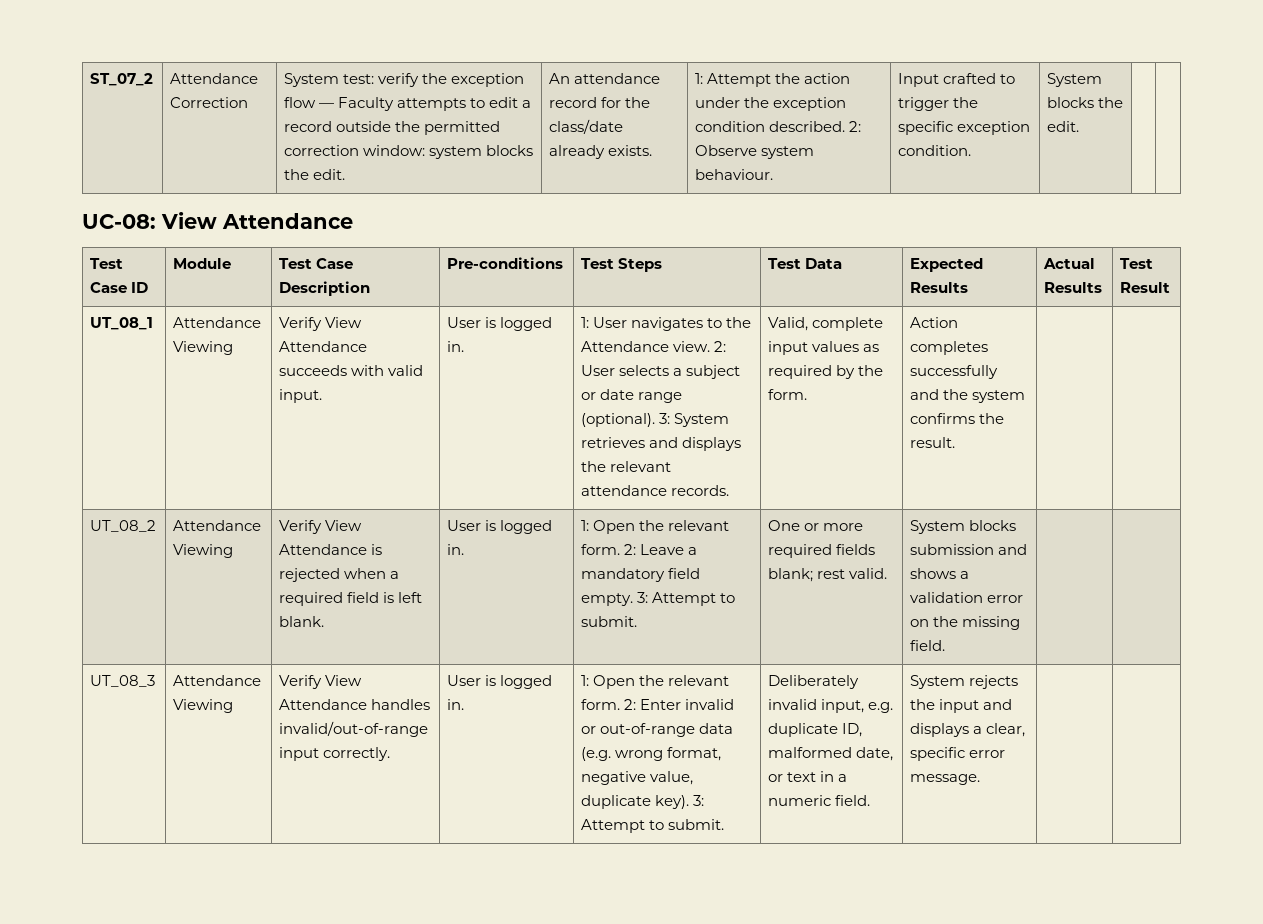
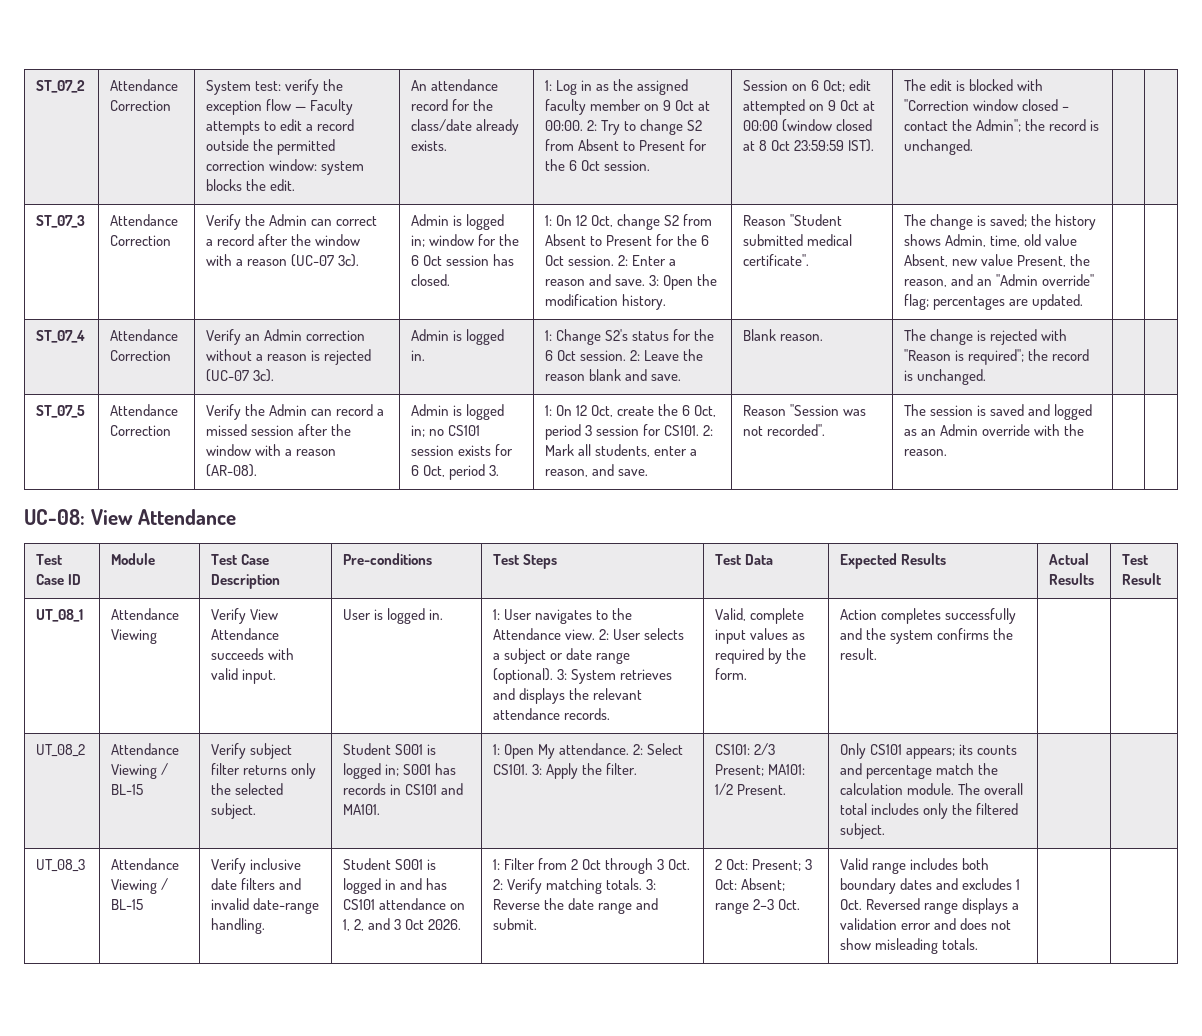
[707,73,851,87] [695,97,847,111] [695,121,862,132] [695,145,815,159] [695,169,774,180] [898,73,1016,87] [898,97,979,111] [898,121,1031,135] [898,145,972,156] [1047,73,1103,87] [1047,97,1124,108] [1047,121,1080,132] Attempt the action under the exception condition described. 2: Observe system behaviour. | Input crafted to trigger the specific exception condition. | System blocks the edit. -> [556,79,689,95] [545,99,711,115] [545,119,703,135] [545,139,708,151] [545,159,651,171] [743,79,872,92] [743,99,876,115] [743,119,873,132] [743,139,875,152] [904,79,1044,91] [904,99,1070,111] [904,119,1100,132] [904,139,974,155] [36,215,86,228] [110,214,179,226] [110,235,172,246] [206,214,378,230] [206,234,361,246] [206,254,360,267] [411,214,505,230] [411,234,520,247] [411,254,515,266] [411,274,451,286] [545,214,713,230] [545,234,710,246] [545,255,677,266] [545,274,718,290] [545,294,667,310] [743,214,843,226] [743,234,853,246] [743,254,810,266] [904,214,1097,230] [904,234,1078,247] [904,254,1091,267] [904,274,1095,287] [904,294,1084,310] [36,330,86,343] [110,329,179,341] [110,350,172,361] [206,329,366,345] [206,349,372,365] [206,369,275,382] [411,329,505,345] [411,350,426,361] [545,329,715,345] [545,349,704,361] [545,369,682,381] [743,329,824,341] [904,329,1068,345] [904,349,1090,365] [904,369,987,385] [36,405,86,418] [110,404,179,416] [110,425,172,436] [206,404,385,420] [206,424,352,436] [206,444,337,456] [206,464,258,477] [411,404,505,420] [411,425,481,437] [411,444,514,456] [411,464,500,480] [545,404,717,417] [545,424,714,440] [545,444,698,457] [545,464,649,477] [743,404,867,416] [743,424,826,436] [904,404,1093,420] [904,424,1085,436] [904,449,948,456] Log in as the assigned faculty member on 9 Oct at 00:00. 2: Try to change S2 from Absent to Present for the 6 Oct session. | Session on 6 Oct; edit attempted on 9 Oct at 00:00 (window closed at 8 Oct 23:59:59 IST). | The edit is blocked with "Correction window closed – contact the Admin"; the record is unchanged. | | // ST_07_3 | Attendance Correction | Verify the Admin can correct a record after the window with a reason (UC-07 3c). | Admin is logged in; window for the 6 Oct session has closed. | 1: On 12 Oct, change S2 from Absent to Present for the 6 Oct session. 2: Enter a reason and save. 3: Open the modification history. | Reason "Student submitted medical certificate". | The change is saved; the history shows Admin, time, old value Absent, new value Present, the reason, and an "Admin override" flag; percentages are updated. | | // ST_07_4 | Attendance Correction | Verify an Admin correction without a reason is rejected (UC-07 3c). | Admin is logged in. | 1: Change S2's status for the 6 Oct session. 2: Leave the reason blank and save. | Blank reason. | The change is rejected with "Reason is required"; the record is unchanged. | | // ST_07_5 | Attendance Correction | Verify the Admin can record a missed session after the window with a reason (AR-08). | Admin is logged in; no CS101 session exists for 6 Oct, period 3. | 1: On 12 Oct, create the 6 Oct, period 3 session for CS101. 2: Mark all students, enter a reason, and save. | Reason "Session was not recorded". | The session is saved and logged as an Admin override with the reason.
[279,520,363,534] [279,544,383,555] [279,568,400,582] [279,592,423,606] [279,616,325,627] [447,520,553,534] [447,544,465,555] [581,520,730,534] [581,544,698,555] [581,568,701,582] [581,592,736,606] [581,616,638,627] [768,520,864,531] [768,544,876,558] [768,568,888,582] [910,520,1017,534] [910,544,1028,555] [910,568,970,579] [910,592,1024,603] [910,616,1021,630] [910,640,946,651] | Verify View Attendance is rejected when a required field is left blank. | User is logged in. | 1: Open the relevant form. 2: Leave a mandatory field empty. 3: Attempt to submit. | One or more required fields blank; rest valid. | System blocks submission and shows a validation error on the missing field. -> [161,763,169,775] [111,784,144,795] [211,743,293,759] [211,763,317,779] [211,783,284,795] [211,803,257,819] [343,743,437,755] [343,763,457,779] [343,783,464,795] [343,804,381,815] [493,743,684,759] [493,763,638,779] [715,743,776,755] [715,764,806,776] [715,783,787,795] [840,743,1018,759] [840,763,999,779] [840,783,1024,795] [840,803,1019,819] [840,823,886,839] / BL-15 | Verify subject filter returns only the selected subject. | Student S001 is logged in; S001 has records in CS101 and MA101. | 1: Open My attendance. 2: Select CS101. 3: Apply the filter. | CS101: 2/3 Present; MA101: 1/2 Present. | Only CS101 appears; its counts and percentage match the calculation module. The overall total includes only the filtered subject.
[279,675,363,689] [279,699,431,710] [279,721,429,737] [279,747,391,761] [447,675,553,689] [447,699,465,710] [581,675,730,689] [581,699,735,710] [581,723,734,737] [581,747,722,761] [581,771,694,785] [581,795,705,809] [581,819,725,833] [768,675,860,689] [768,699,894,713] [768,723,863,737] [768,747,894,761] [768,771,848,782] [768,795,871,806] [910,675,1019,689] [910,699,1013,713] [910,723,1026,737] [910,747,1006,761] [910,774,981,785] | Verify View Attendance handles invalid/out-of-range input correctly. | User is logged in. | 1: Open the relevant form. 2: Enter invalid or out-of-range data (e.g. wrong format, negative value, duplicate key). 3: Attempt to submit. | Deliberately invalid input, e.g. duplicate ID, malformed date, or text in a numeric field. | System rejects the input and displays a clear, specific error message. -> [161,878,169,890] [111,899,144,910] [211,858,302,874] [211,878,302,890] [211,898,320,914] [211,918,266,934] [343,858,437,870] [343,878,448,894] [343,898,466,910] [343,918,462,931] [493,858,691,874] [493,878,657,894] [493,898,659,914] [493,918,538,930] [715,859,813,871] [715,878,786,891] [715,899,801,914] [840,858,990,874] [840,878,1021,894] [840,898,1020,914] [840,918,1012,930] [840,938,979,954] / BL-15 | Verify inclusive date filters and invalid date-range handling. | Student S001 is logged in and has CS101 attendance on 1, 2, and 3 Oct 2026. | 1: Filter from 2 Oct through 3 Oct. 2: Verify matching totals. 3: Reverse the date range and submit. | 2 Oct: Present; 3 Oct: Absent; range 2–3 Oct. | Valid range includes both boundary dates and excludes 1 Oct. Reversed range displays a validation error and does not show misleading totals.

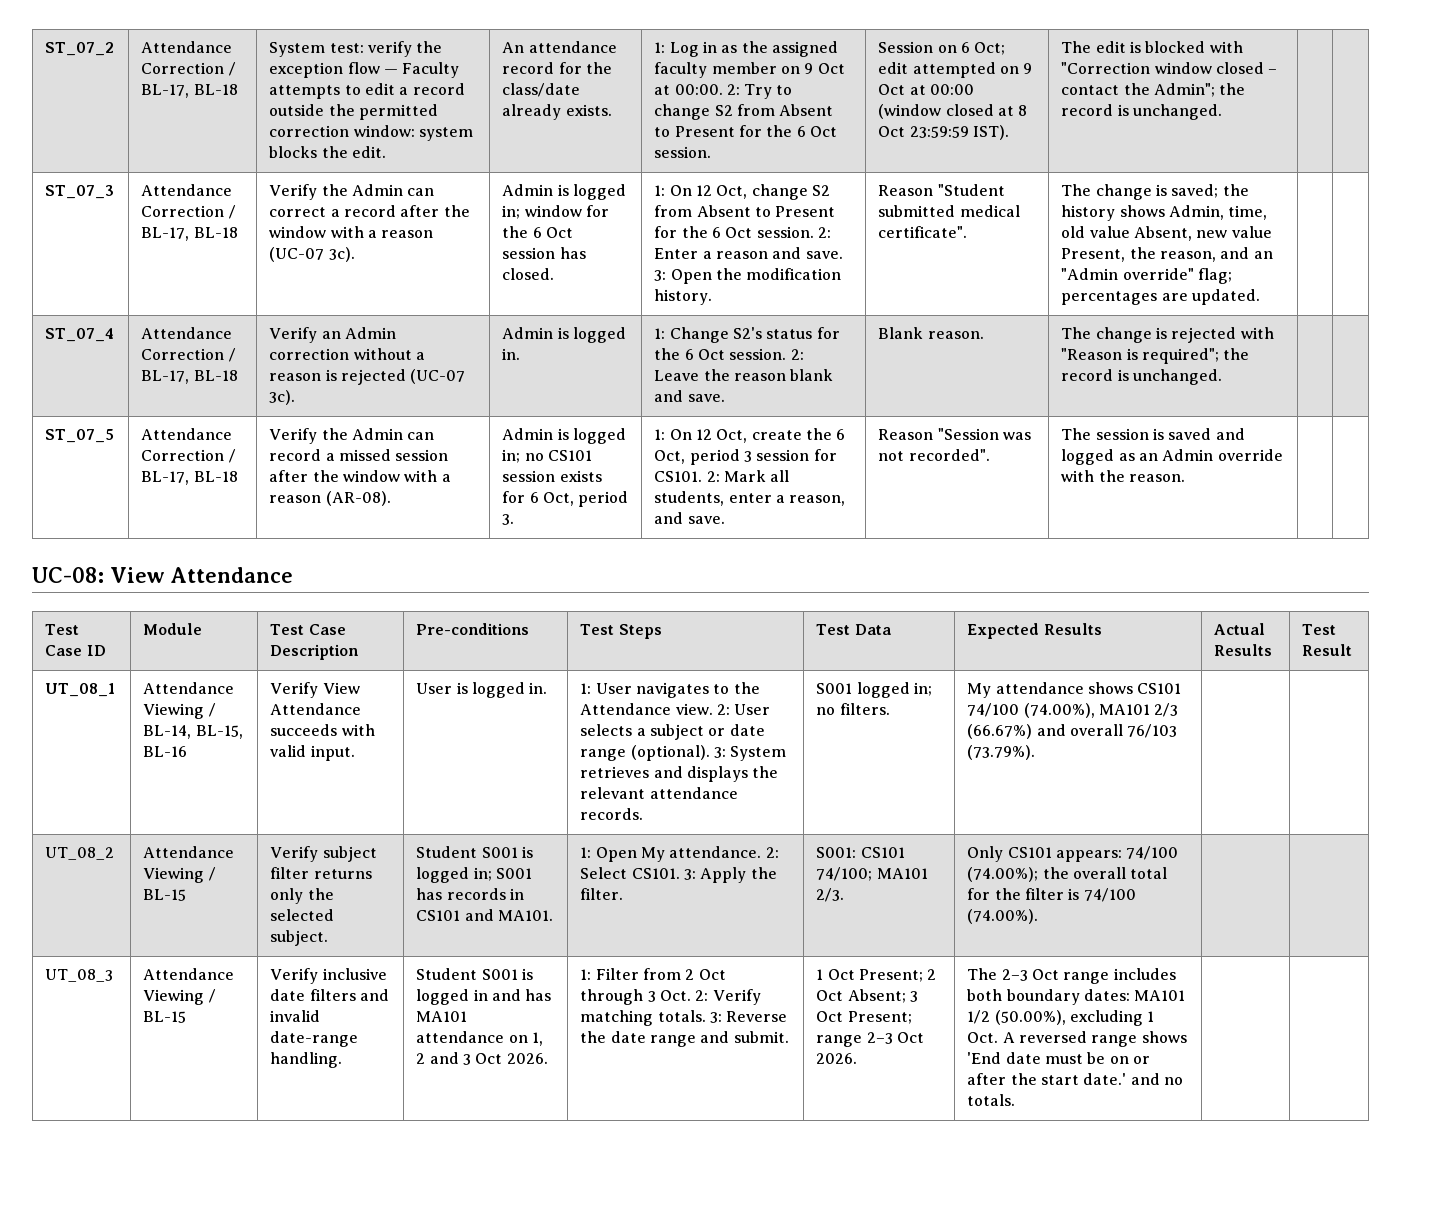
(172, 105) none -> [228,62,236,76] [141,84,238,98] / BL-17, BL-18
(172, 240) none -> [228,205,236,219] [141,227,238,241] / BL-17, BL-18
(172, 355) none -> [228,348,236,362] [141,370,238,384] / BL-17, BL-18
(172, 430) none -> [228,449,236,463] [141,471,238,485] / BL-17, BL-18
(158, 636) none -> [208,703,216,717] [143,725,243,739] [143,746,188,757] / BL-14, BL-15, BL-16
[715,608,805,624] [715,628,806,644] [715,648,807,664] [715,668,748,680] [840,608,1017,624] [840,628,1014,644] [840,648,878,660] Valid, complete input values as required by the form. | Action completes successfully and the system confirms the result. -> [816,682,932,698] [816,703,890,715] [967,682,1182,698] [967,703,1179,718] [967,724,1178,739] [967,745,1036,760] S001 logged in; no filters. | My attendance shows CS101 74/100 (74.00%), MA101 2/3 (66.67%) and overall 76/103 (73.79%).
[715,743,776,755] [715,764,806,776] [715,783,787,795] [840,743,1018,759] [840,763,999,779] [840,783,1024,795] [840,803,1019,819] [840,823,886,839] CS101: 2/3 Present; MA101: 1/2 Present. | Only CS101 appears; its counts and percentage match the calculation module. The overall total includes only the filtered subject. -> [816,847,905,858] [816,867,928,881] [816,888,845,902] [967,846,1179,862] [967,867,1168,882] [967,888,1136,902] [967,909,1039,924] S001: CS101 74/100; MA101 2/3. | Only CS101 appears: 74/100 (74.00%); the overall total for the filter is 74/100 (74.00%).
[343,899,376,910] CS101 -> [416,1011,468,1022] MA101
[354,919,365,931] 2, -> [416,1053,426,1064] 2
[715,859,813,871] [715,878,786,891] [715,899,801,914] [840,858,990,874] [840,878,1021,894] [840,898,1020,914] [840,918,1012,930] [840,938,939,954] 2 Oct: Present; 3 Oct: Absent; range 2–3 Oct. | Valid range includes both boundary dates and excludes 1 Oct. Reversed range displays a validation error and does not show misleading -> [816,969,937,982] [816,989,918,1003] [816,1011,912,1024] [816,1032,924,1047] [816,1053,858,1064] [967,968,1176,984] [967,989,1186,1005] [967,1010,1155,1026] [967,1031,1187,1047] [967,1052,1150,1064] [967,1073,1183,1085] 1 Oct Present; 2 Oct Absent; 3 Oct Present; range 2–3 Oct 2026. | The 2–3 Oct range includes both boundary dates: MA101 1/2 (50.00%), excluding 1 Oct. A reversed range shows 'End date must be on or after the start date.' and no

